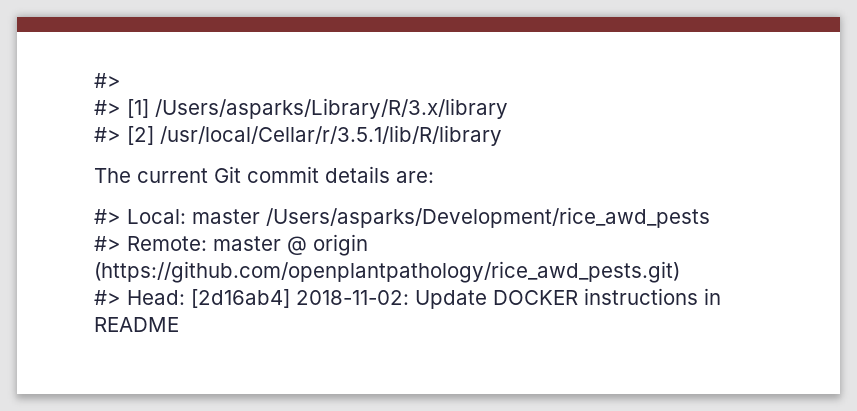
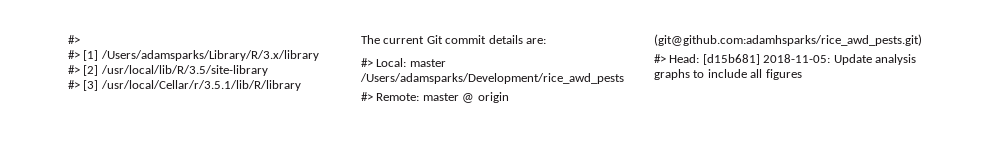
[155,98,508,119] /Users/asparks/Library/R/3.x/library -> [100,50,319,61] /Users/adamsparks/Library/R/3.x/library
(154, 135) none -> [100,65,268,76] [68,80,99,91] /usr/local/lib/R/3.5/site-library // #> [3]
[266,207,710,228] /Users/asparks/Development/rice_awd_pests -> [360,73,624,84] /Users/adamsparks/Development/rice_awd_pests
[94,261,680,283] (https://github.com/openplantpathology/rice_awd_pests.git) -> [654,34,922,46] (git@github.com:adamhsparks/rice_awd_pests.git)
[191,288,721,309] [94,317,179,332] [2d16ab4] 2018-11-02: Update DOCKER instructions in README -> [702,54,916,65] [654,69,802,80] [d15b681] 2018-11-05: Update analysis graphs to include all figures

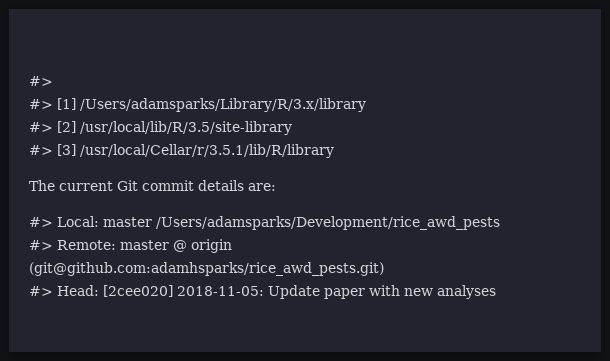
[702,54,760,65] [d15b681] -> [103,285,173,297] [2cee020]
[874,54,916,65] [654,69,802,80] analysis graphs to include all figures -> [324,285,496,299] paper with new analyses

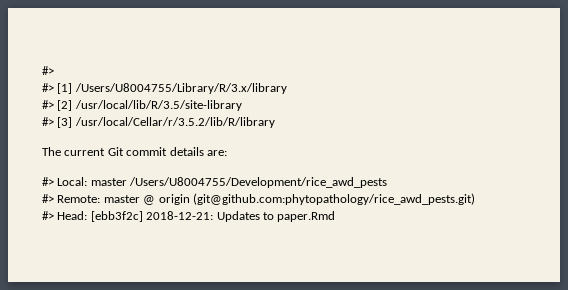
[80,98,366,112] /Users/adamsparks/Library/R/3.x/library -> [74,83,287,94] /Users/U8004755/Library/R/3.x/library
[80,144,334,158] /usr/local/Cellar/r/3.5.1/lib/R/library -> [74,117,275,128] /usr/local/Cellar/r/3.5.2/lib/R/library
[156,216,500,230] /Users/adamsparks/Development/rice_awd_pests -> [129,177,388,188] /Users/U8004755/Development/rice_awd_pests
[29,262,384,276] (git@github.com:adamhsparks/rice_awd_pests.git) -> [192,193,475,205] (git@github.com:phytopathology/rice_awd_pests.git)
[103,285,496,299] [2cee020] 2018-11-05: Update paper with new analyses -> [90,211,336,222] [ebb3f2c] 2018-12-21: Updates to paper.Rmd

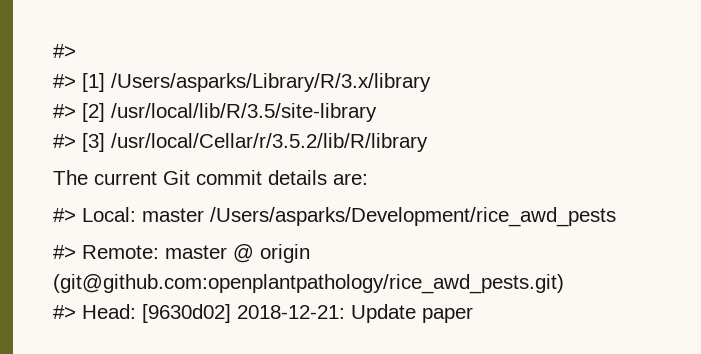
[74,83,287,94] /Users/U8004755/Library/R/3.x/library -> [111,73,431,92] /Users/asparks/Library/R/3.x/library
[129,177,388,188] /Users/U8004755/Development/rice_awd_pests -> [210,207,616,227] /Users/asparks/Development/rice_awd_pests
[192,193,475,205] (git@github.com:phytopathology/rice_awd_pests.git) -> [53,274,564,294] (git@github.com:openplantpathology/rice_awd_pests.git)
[90,211,336,222] [ebb3f2c] 2018-12-21: Updates to paper.Rmd -> [142,304,473,323] [9630d02] 2018-12-21: Update paper

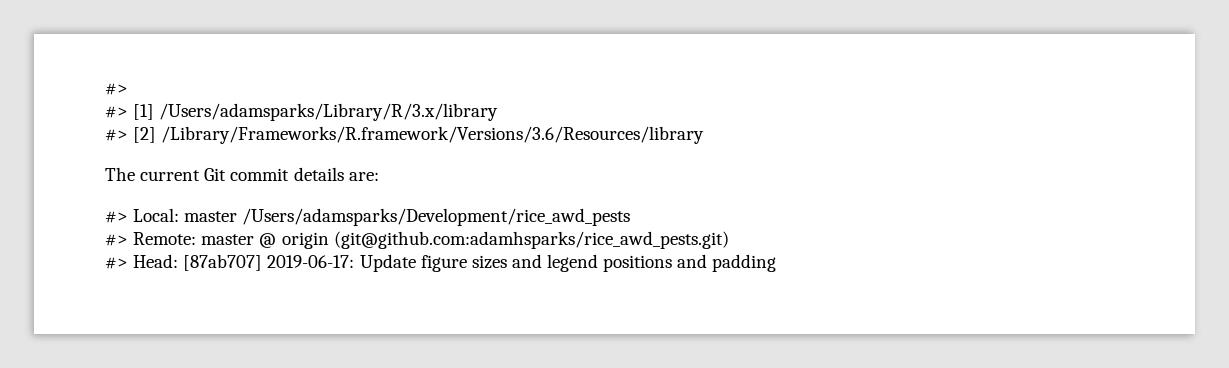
[111,73,431,92] /Users/asparks/Library/R/3.x/library -> [159,103,499,121] /Users/adamsparks/Library/R/3.x/library
[111,103,377,122] [53,133,428,152] /usr/local/lib/R/3.5/site-library // #> [3] /usr/local/Cellar/r/3.5.2/lib/R/library -> [161,126,705,144] /Library/Frameworks/R.framework/Versions/3.6/Resources/library
[210,207,616,227] /Users/asparks/Development/rice_awd_pests -> [242,208,631,226] /Users/adamsparks/Development/rice_awd_pests
[53,274,564,294] (git@github.com:openplantpathology/rice_awd_pests.git) -> [333,231,729,249] (git@github.com:adamhsparks/rice_awd_pests.git)
[142,304,473,323] [9630d02] 2018-12-21: Update paper -> [183,254,777,272] [87ab707] 2019-06-17: Update figure sizes and legend positions and padding

